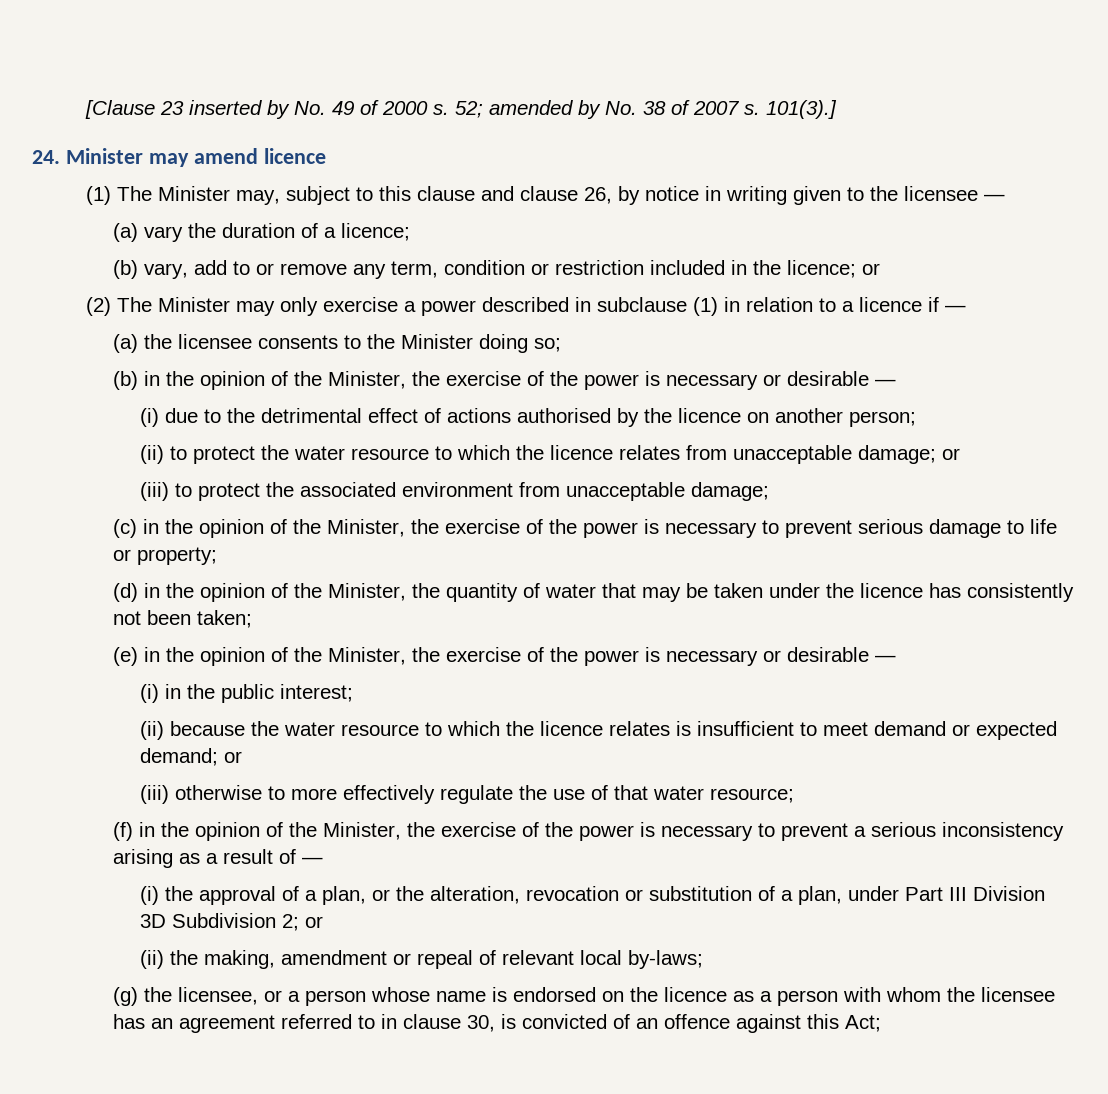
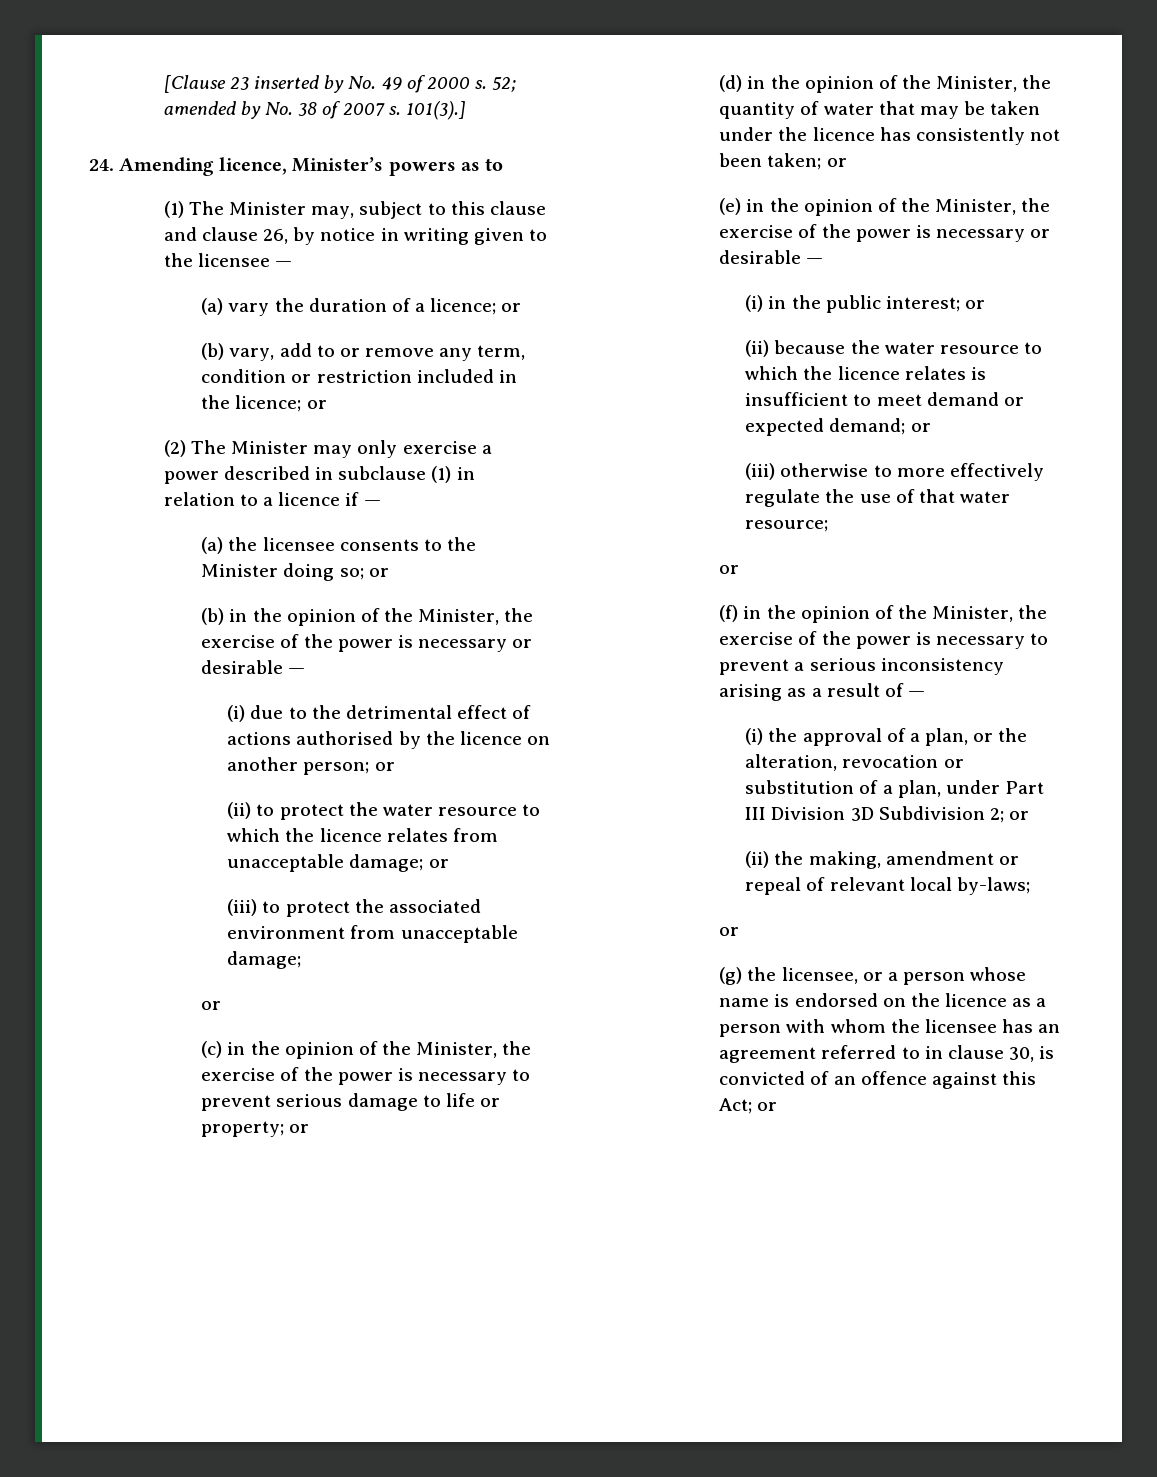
[65,148,326,167] Minister may amend licence -> [119,157,504,176] Amending licence, Minister’s powers as to
(411, 232) none -> [501,303,522,312] or
(562, 345) none -> [368,568,389,577] or
(917, 419) none -> [374,762,395,771] or
(770, 491) none -> [201,1001,222,1010] // or
(218, 556) none -> [289,1124,310,1133] or
(253, 619) none -> [826,158,847,167] or
(354, 693) none -> [964,300,985,309] or
(795, 795) none -> [719,565,740,574] // or
(704, 959) none -> [719,927,740,936] // or
(882, 1023) none -> [757,1102,778,1111] or

